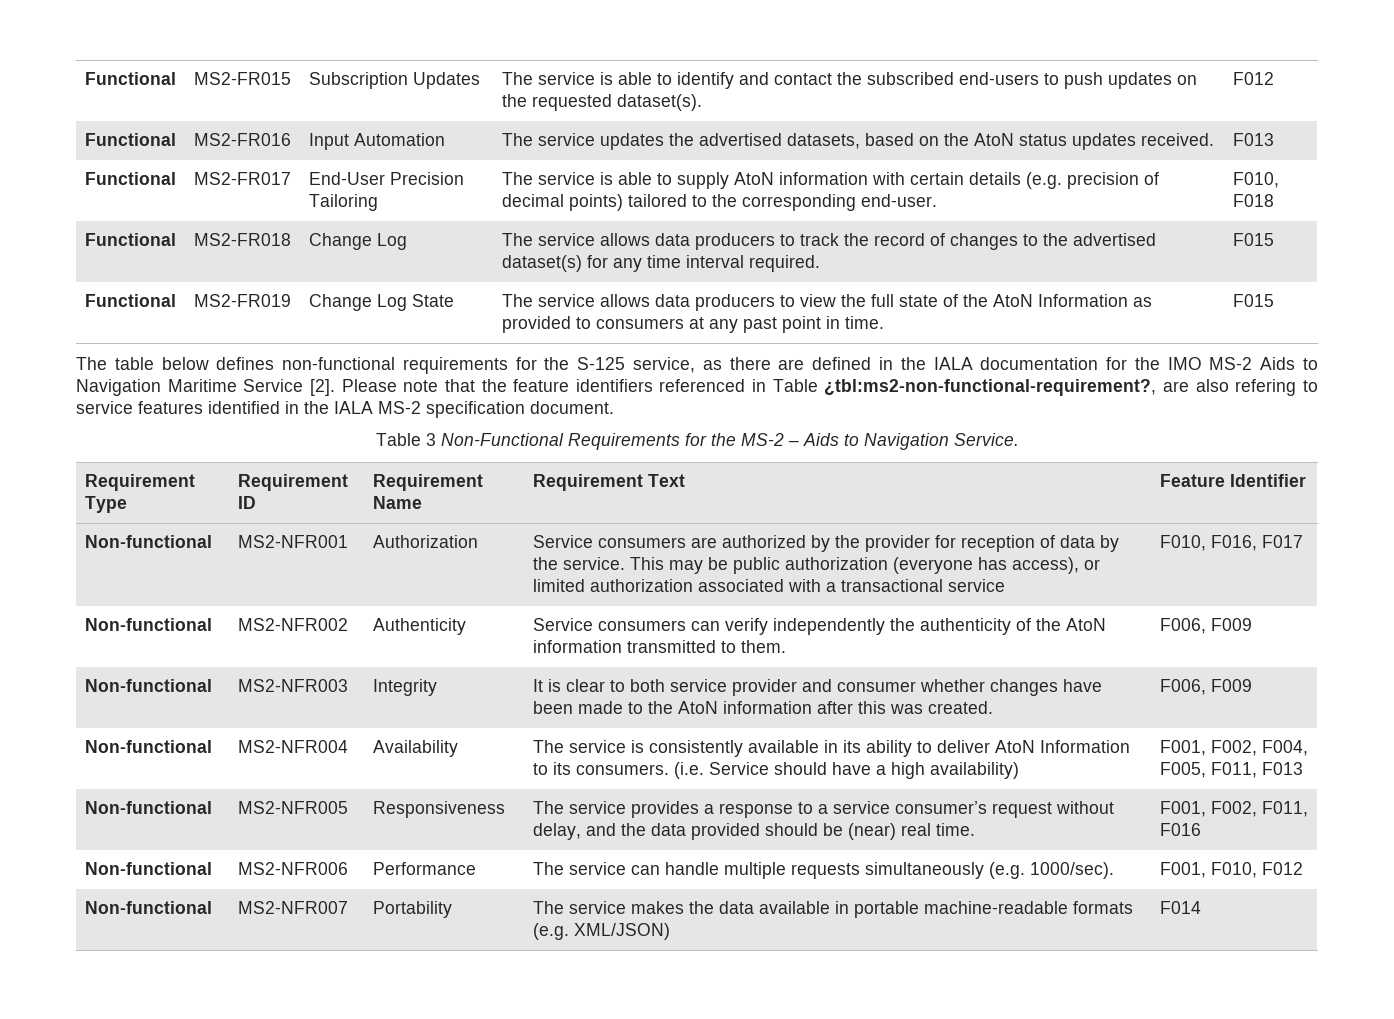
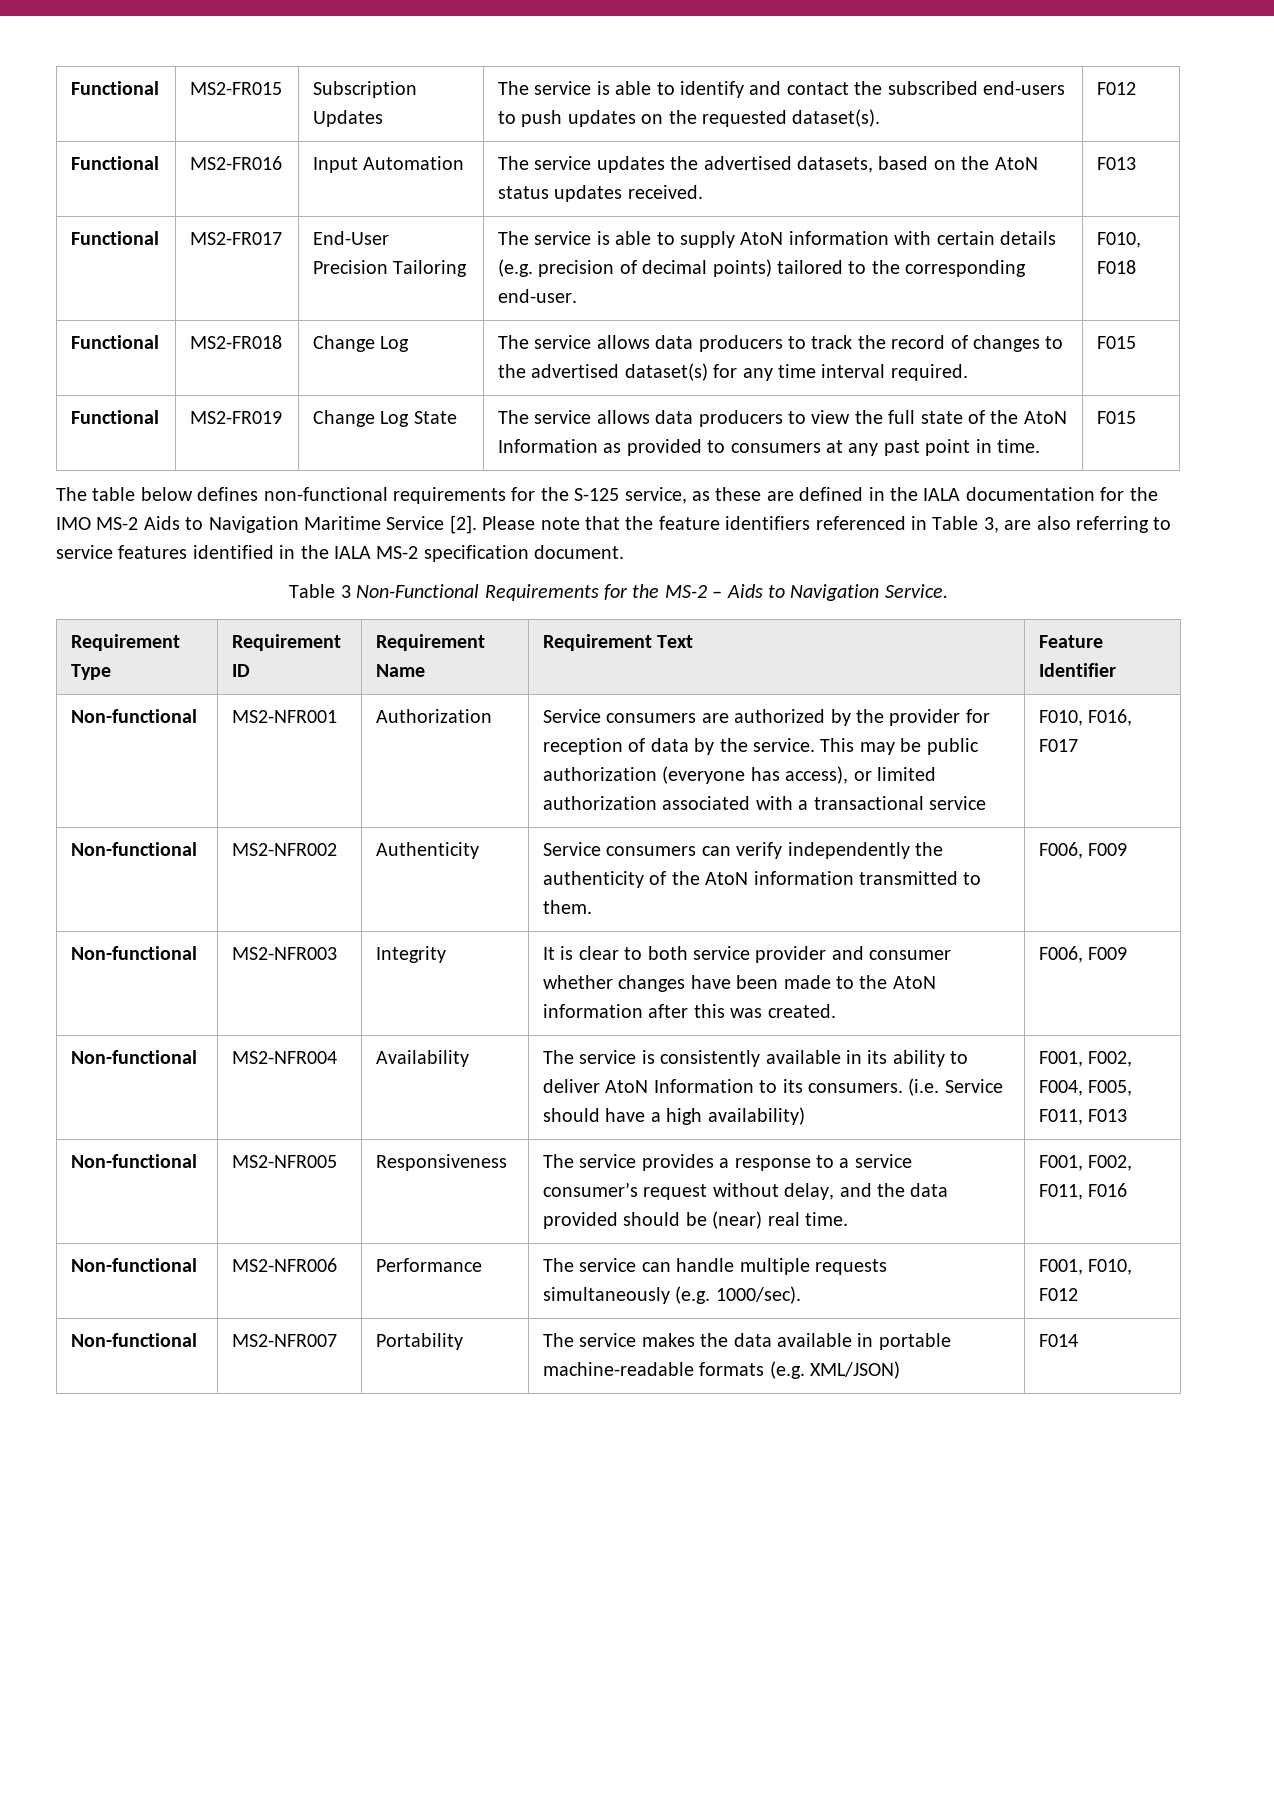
[729,357,771,370] there -> [715,487,762,501] these
[824,379,1157,396] ¿tbl:ms2-non-functional-requirement?, -> [983,517,999,533] 3,
[1235,379,1297,396] refering -> [1075,516,1149,533] referring

